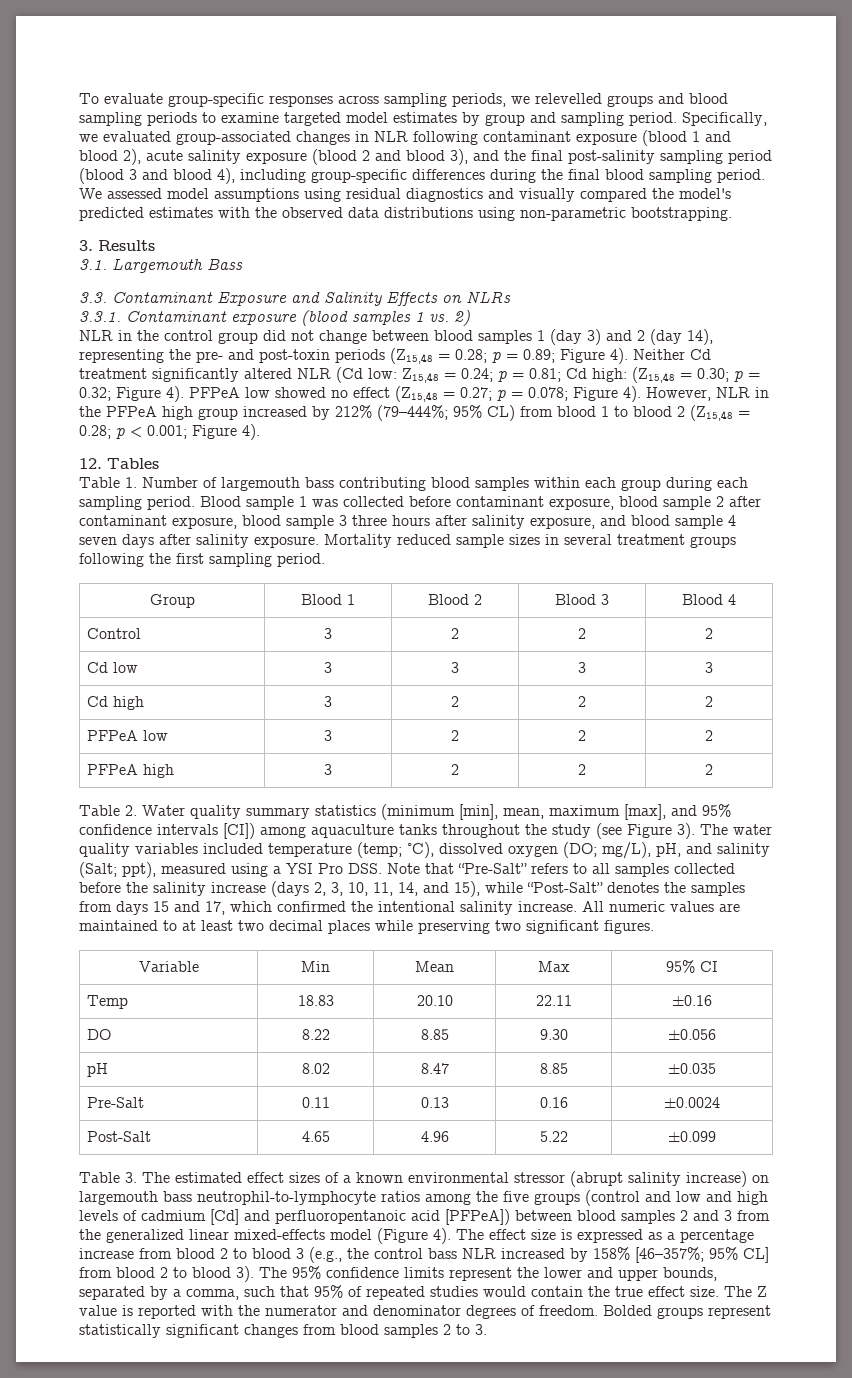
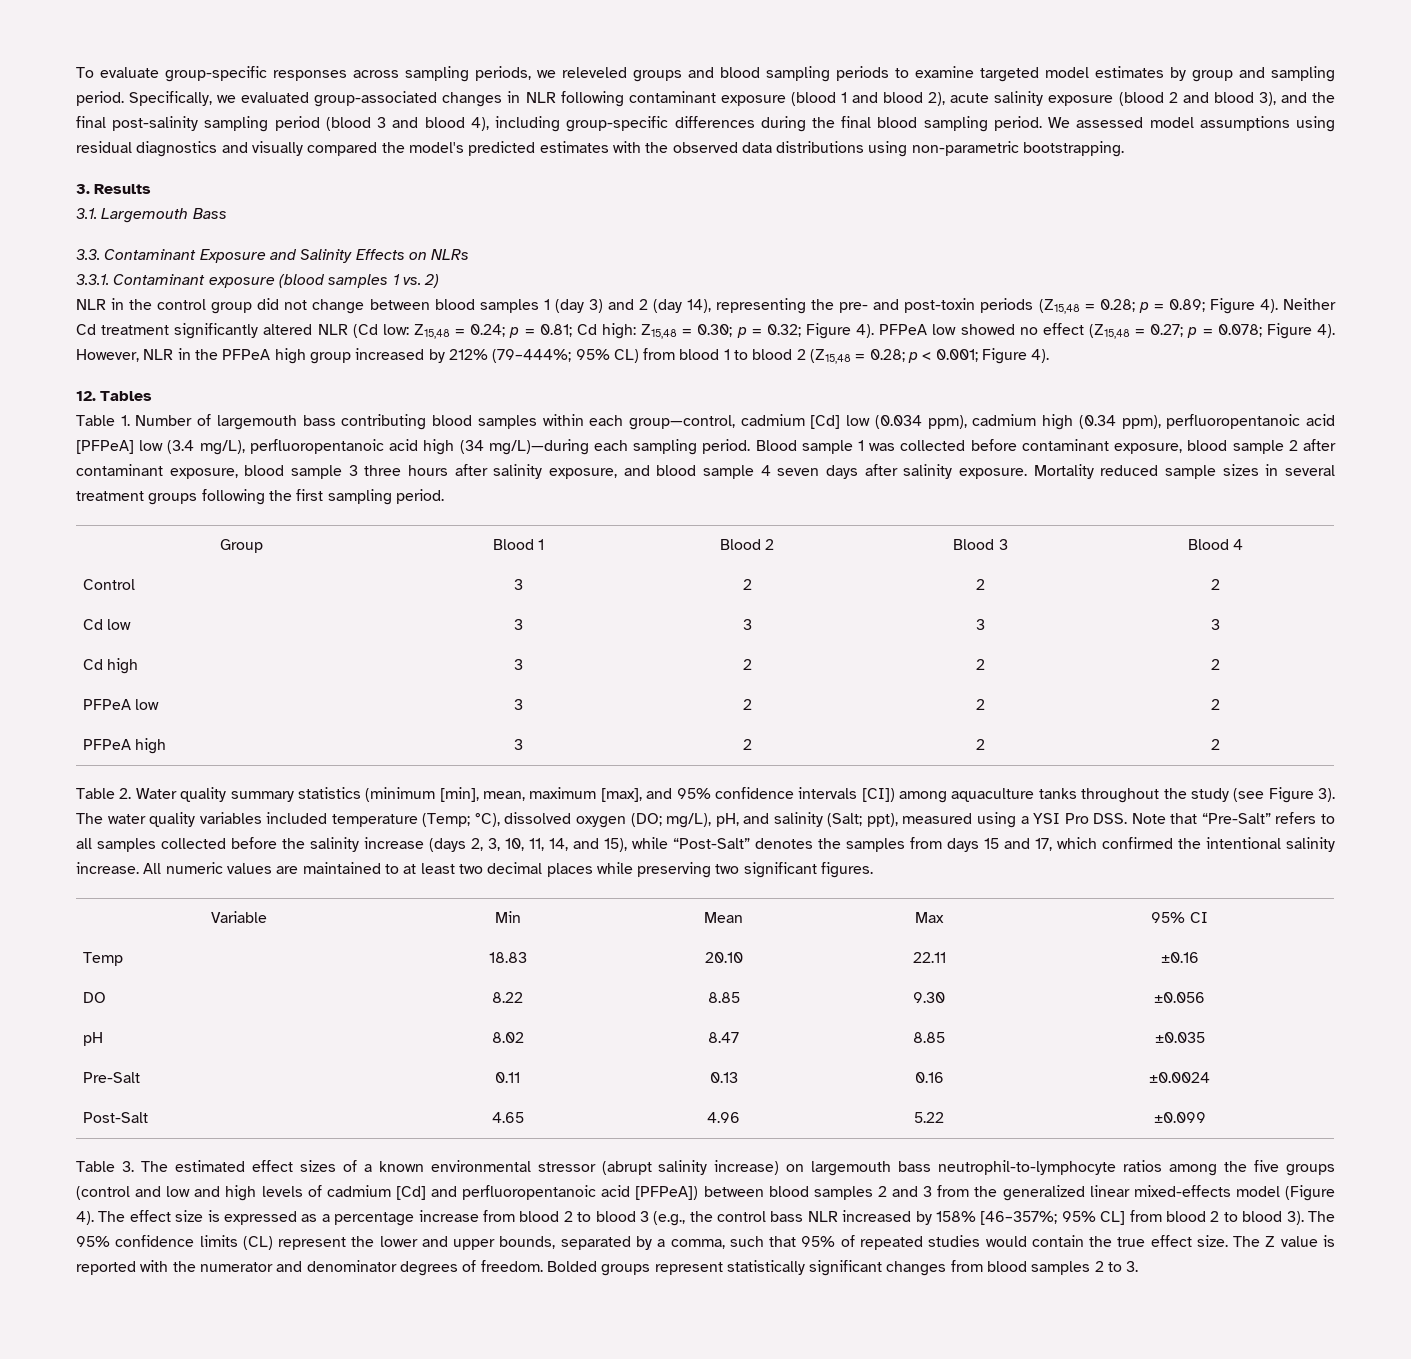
[535,93,602,104] relevelled -> [562,67,627,78] releveled
[632,367,675,383] (Z15,48 -> [641,324,678,339] Z15,48
[621,477,712,491] group during -> [629,414,1336,430] [76,439,589,455] group—control, cadmium [Cd] low (0.034 ppm), cadmium high (0.34 ppm), perfluoropentanoic acid [PFPeA] low (3.4 mg/L), perfluoropentanoic acid high (34 mg/L)—during
[357,842,402,858] (temp; -> [422,813,471,827] (Temp;
(444, 1272) none -> [242,1236,273,1250] (CL)

